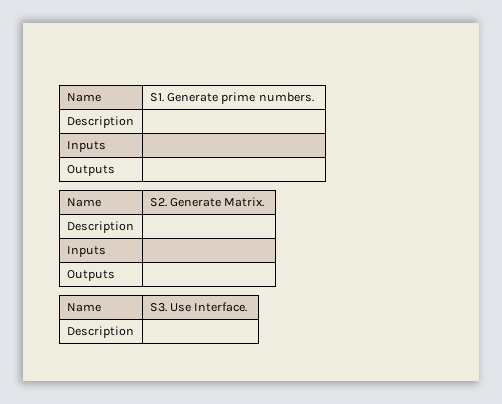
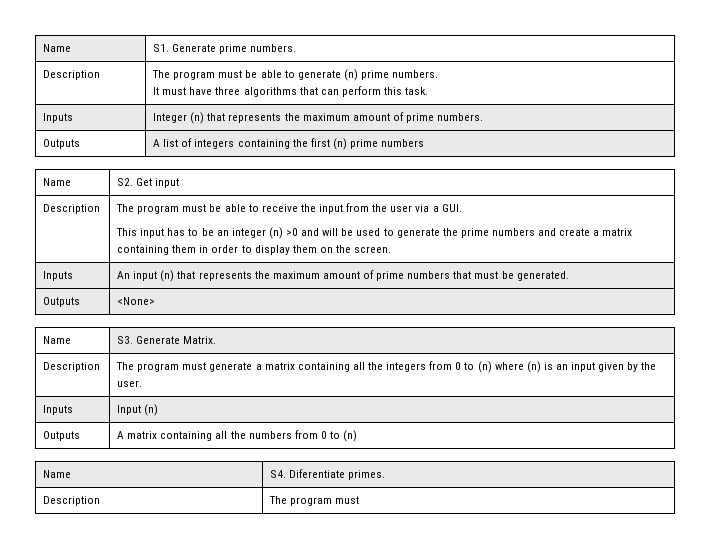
[66,141,106,152] [66,165,115,176] [66,198,101,207] [149,197,265,207] [66,221,134,233] [66,246,106,257] [66,270,115,281] [66,303,101,312] [149,302,248,312] [66,326,134,338] // Inputs | // Outputs | // Name | S2. Generate Matrix. // Description | // Inputs | // Outputs | // Name | S3. Use Interface. // Description | -> [152,69,439,81] [153,86,429,97] [43,113,74,123] [153,112,484,124] [43,139,81,149] [153,138,425,150] [43,178,72,186] [117,178,180,188] [43,204,101,214] [116,203,462,214] [116,227,633,239] [117,245,392,255] [43,271,74,281] [117,270,569,282] [43,297,81,307] [117,297,156,305] [43,336,72,344] [117,336,217,344] [43,362,101,372] [116,361,657,373] [117,380,143,387] [43,405,74,415] [117,404,159,416] [43,431,81,441] [117,430,358,442] [43,470,72,478] [270,469,386,480] [43,496,101,506] [269,496,360,506] The program must be able to generate (n) prime numbers. // It must have three algorithms that can perform this task. // Inputs | Integer (n) that represents the maximum amount of prime numbers. // Outputs | A list of integers containing the first (n) prime numbers // Name | S2. Get input // Description | The program must be able to receive the input from the user via a GUI. // This input has to be an integer (n) >0 and will be used to generate the prime numbers and create a matrix containing them in order to display them on the screen. // Inputs | An input (n) that represents the maximum amount of prime numbers that must be generated. // Outputs | <None> // Name | S3. Generate Matrix. // Description | The program must generate a matrix containing all the integers from 0 to (n) where (n) is an input given by the user. // Inputs | Input (n) // Outputs | A matrix containing all the numbers from 0 to (n) // Name | S4. Diferentiate primes. // Description | The program must

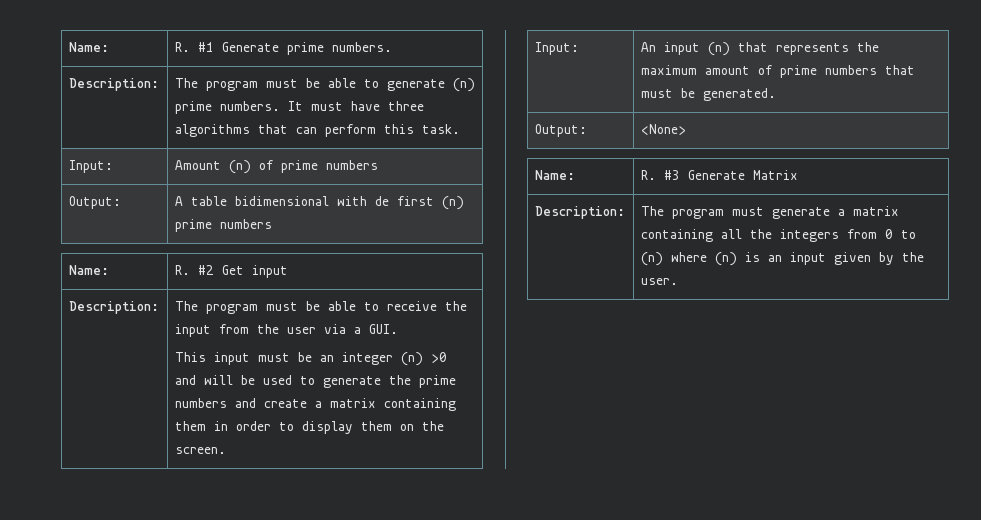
[43,44,72,52] [153,44,170,52] Name | S1. -> [68,42,109,52] [174,42,214,52] Name: | R. #1
[43,70,101,80] Description -> [68,78,159,91] Description:
(439, 74) // -> (280, 106) none
[43,113,74,123] [153,112,484,124] [43,139,81,149] [153,138,308,149] Inputs | Integer (n) that represents the maximum amount of prime numbers. // Outputs | A list of integers containing the -> [68,160,113,173] [174,160,378,174] [68,196,121,209] [174,196,389,206] Input: | Amount (n) of prime numbers // Output: | A table bidimensional with de
[43,178,72,186] [117,178,134,186] Name | S2. -> [68,265,109,275] [174,265,214,275] Name: | R. #2
[43,204,101,214] Description -> [68,301,159,314] Description:
[167,228,199,236] has to -> [257,353,290,362] must
[43,271,74,281] Inputs -> [534,42,579,55] Input:
[43,297,81,307] Outputs -> [534,124,587,137] Output:
[43,336,72,344] [117,336,217,344] [43,362,101,372] Name | S3. Generate Matrix. // Description -> [534,170,575,180] [640,170,798,180] [534,206,625,219] Name: | R. #3 Generate Matrix // Description:
[43,405,74,415] [117,404,159,416] [43,431,81,441] [117,430,358,442] [43,470,72,478] [270,469,386,480] [43,496,101,506] [269,496,360,506] // Inputs | Input (n) // Outputs | A matrix containing all the numbers from 0 to (n) // Name | S4. Diferentiate primes. // Description | The program must -> (678, 281) none

